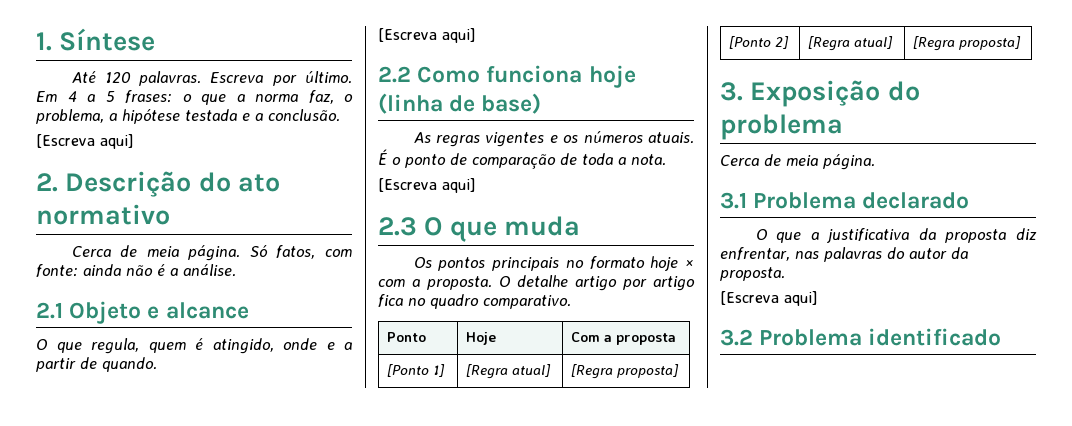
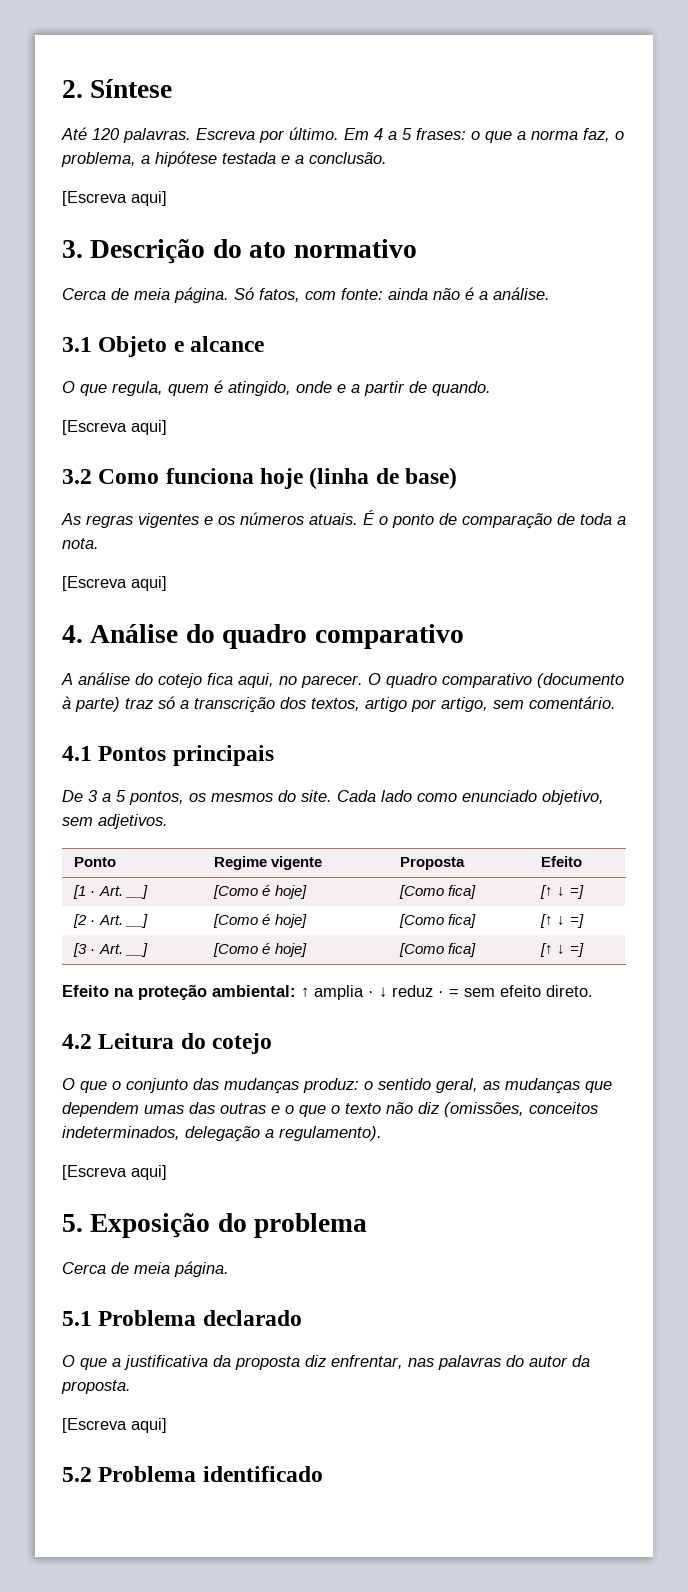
[36,32,52,51] 1. -> [62,80,83,98] 2.
[36,173,58,192] 2. -> [62,240,83,258] 3.
[36,302,63,319] 2.1 -> [62,337,92,352] 3.1
[378,66,411,83] 2.2 -> [62,469,92,484] 3.2
[378,216,580,242] [413,256,694,271] [378,275,695,291] [378,294,571,309] [387,332,427,342] [466,332,497,345] [571,332,677,345] [387,364,446,377] [466,364,552,379] [571,364,680,379] [729,36,790,49] [808,36,894,51] [913,36,1022,51] [720,82,743,101] 2.3 O que muda // Os pontos principais no formato hoje × com a proposta. O detalhe artigo por artigo fica no quadro comparativo. // Ponto | Hoje | Com a proposta // [Ponto 1] | [Regra atual] | [Regra proposta] // [Ponto 2] | [Regra atual] | [Regra proposta] // 3. -> [62,624,464,649] [61,672,624,688] [62,696,616,713] [62,745,274,766] [62,790,604,805] [62,814,168,829] [74,857,117,867] [214,856,323,870] [400,857,466,870] [541,856,583,867] [73,885,148,899] [213,885,307,899] [399,885,477,899] [540,885,584,899] [73,914,148,928] [213,914,307,928] [399,914,477,928] [540,914,584,928] [73,943,148,957] [213,943,307,957] [399,943,477,957] [540,943,584,957] [62,984,593,1000] [62,1033,273,1054] [62,1078,612,1094] [62,1102,598,1117] [62,1126,382,1142] [62,1165,167,1180] [62,1214,83,1232] 4. Análise do quadro comparativo // A análise do cotejo fica aqui, no parecer. O quadro comparativo (documento à parte) traz só a transcrição dos textos, artigo por artigo, sem comentário. // 4.1 Pontos principais // De 3 a 5 pontos, os mesmos do site. Cada lado como enunciado objetivo, sem adjetivos. // Ponto | Regime vigente | Proposta | Efeito // [1 · Art. __] | [Como é hoje] | [Como fica] | [↑ ↓ =] // [2 · Art. __] | [Como é hoje] | [Como fica] | [↑ ↓ =] // [3 · Art. __] | [Como é hoje] | [Como fica] | [↑ ↓ =] // Efeito na proteção ambiental: ↑ amplia · ↓ reduz · = sem efeito direto. // 4.2 Leitura do cotejo // O que o conjunto das mudanças produz: o sentido geral, as mudanças que dependem umas das outras e o que o texto não diz (omissões, conceitos indeterminados, delegação a regulamento). // [Escreva aqui] // 5.
[720,192,747,209] 3.1 -> [62,1311,92,1326] 5.1
[720,329,753,346] 3.2 -> [62,1467,92,1482] 5.2

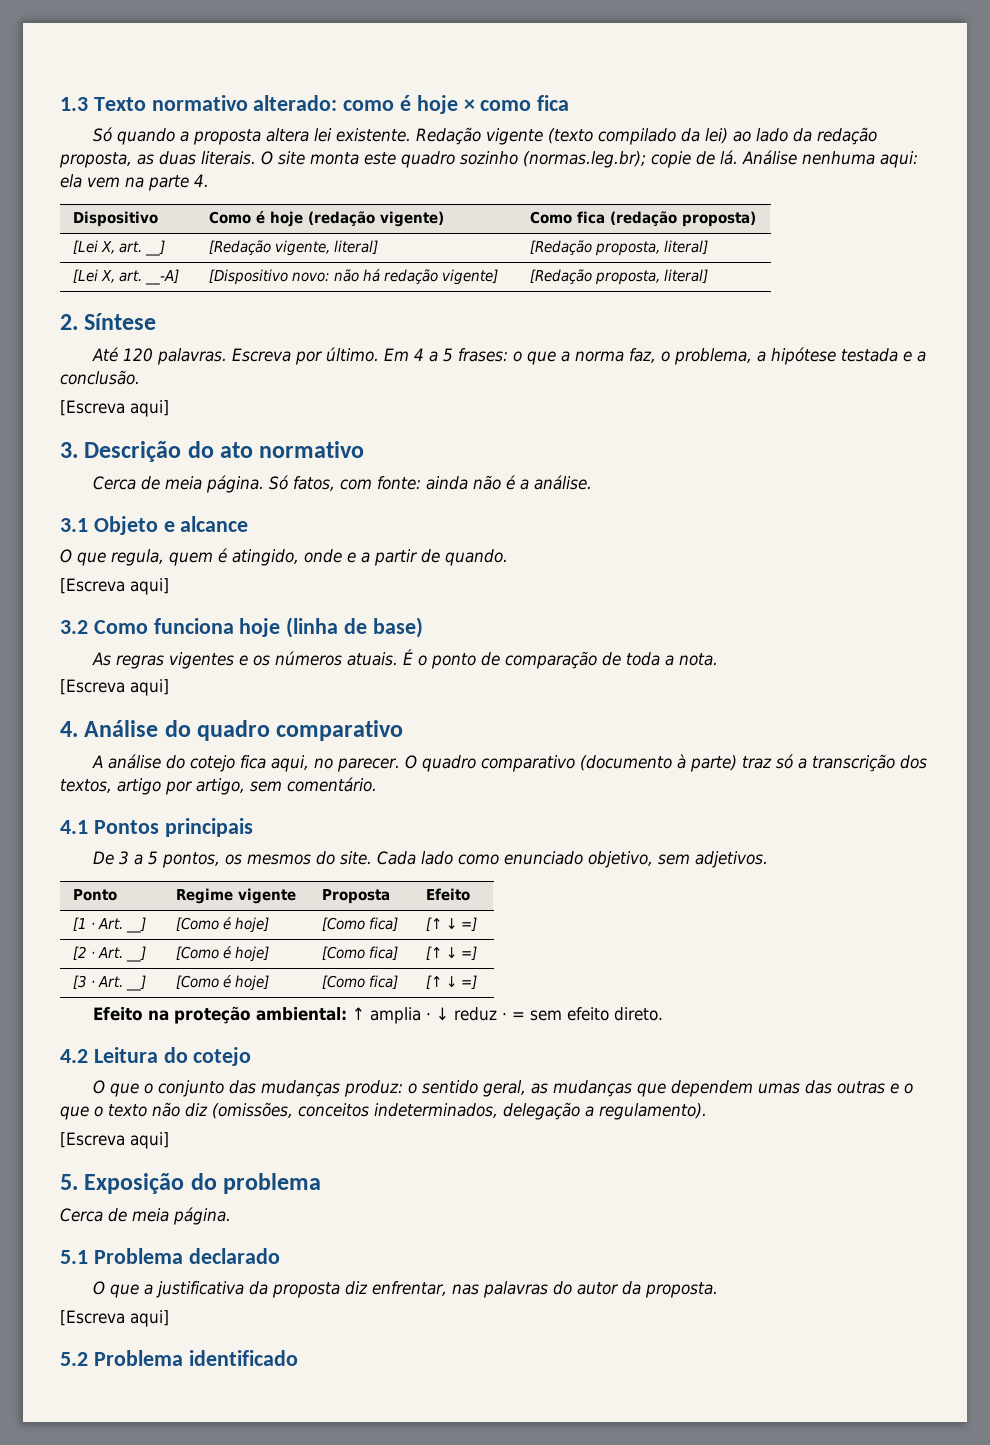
(62, 89) none -> [60,95,570,114] [92,127,877,145] [59,150,918,168] [60,174,209,191] [72,211,158,227] [208,211,444,227] [529,211,756,227] [72,240,165,256] [208,240,378,256] [529,240,708,256] [72,269,179,285] [208,269,498,285] [529,269,708,285] 1.3 Texto normativo alterado: como é hoje × como fica // Só quando a proposta altera lei existente. Redação vigente (texto compilado da lei) ao lado da redação proposta, as duas literais. O site monta este quadro sozinho (normas.leg.br); copie de lá. Análise nenhuma aqui: ela vem na parte 4. // Dispositivo | Como é hoje (redação vigente) | Como fica (redação proposta) // [Lei X, art. __] | [Redação vigente, literal] | [Redação proposta, literal] // [Lei X, art. __-A] | [Dispositivo novo: não há redação vigente] | [Redação proposta, literal] //

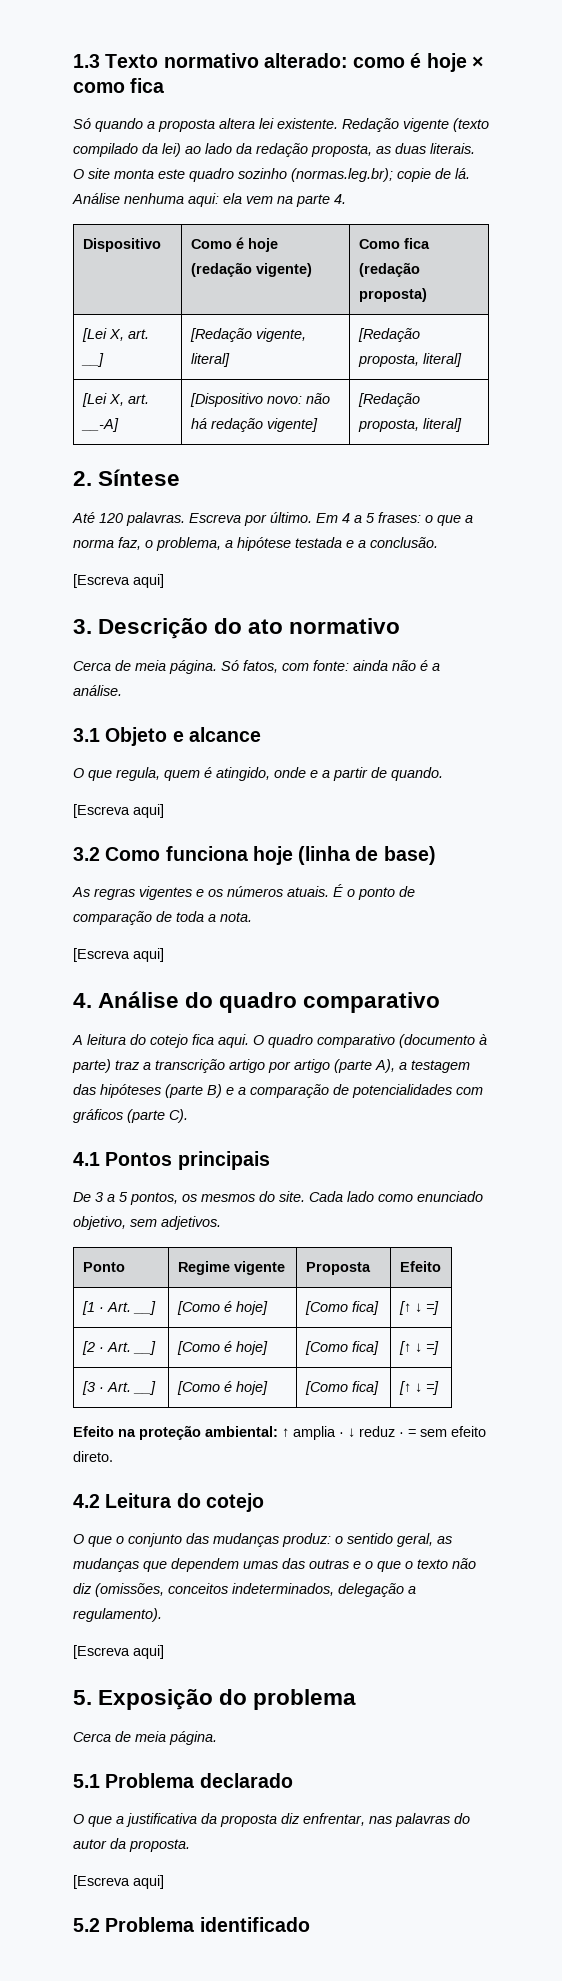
[107,754,161,769] análise -> [87,1034,126,1045] leitura
[270,755,400,772] aqui, no parecer. -> [218,1034,249,1048] aqui.
[775,754,793,769] só -> (140, 1065) none
[899,755,927,769] [60,777,377,795] dos textos, artigo por artigo, sem comentário. -> [229,1059,470,1073] [73,1084,483,1098] [73,1109,188,1123] artigo por artigo (parte A), a testagem das hipóteses (parte B) e a comparação de potencialidades com gráficos (parte C).

